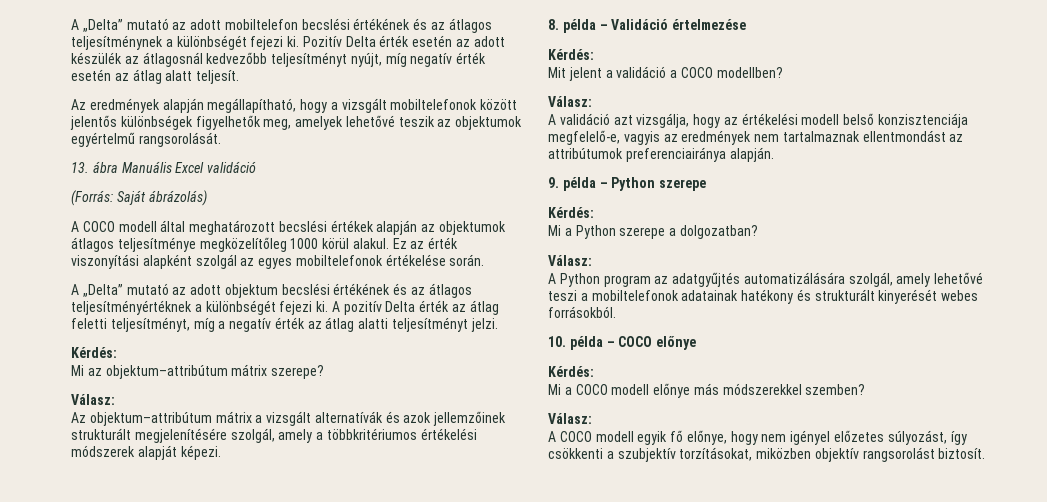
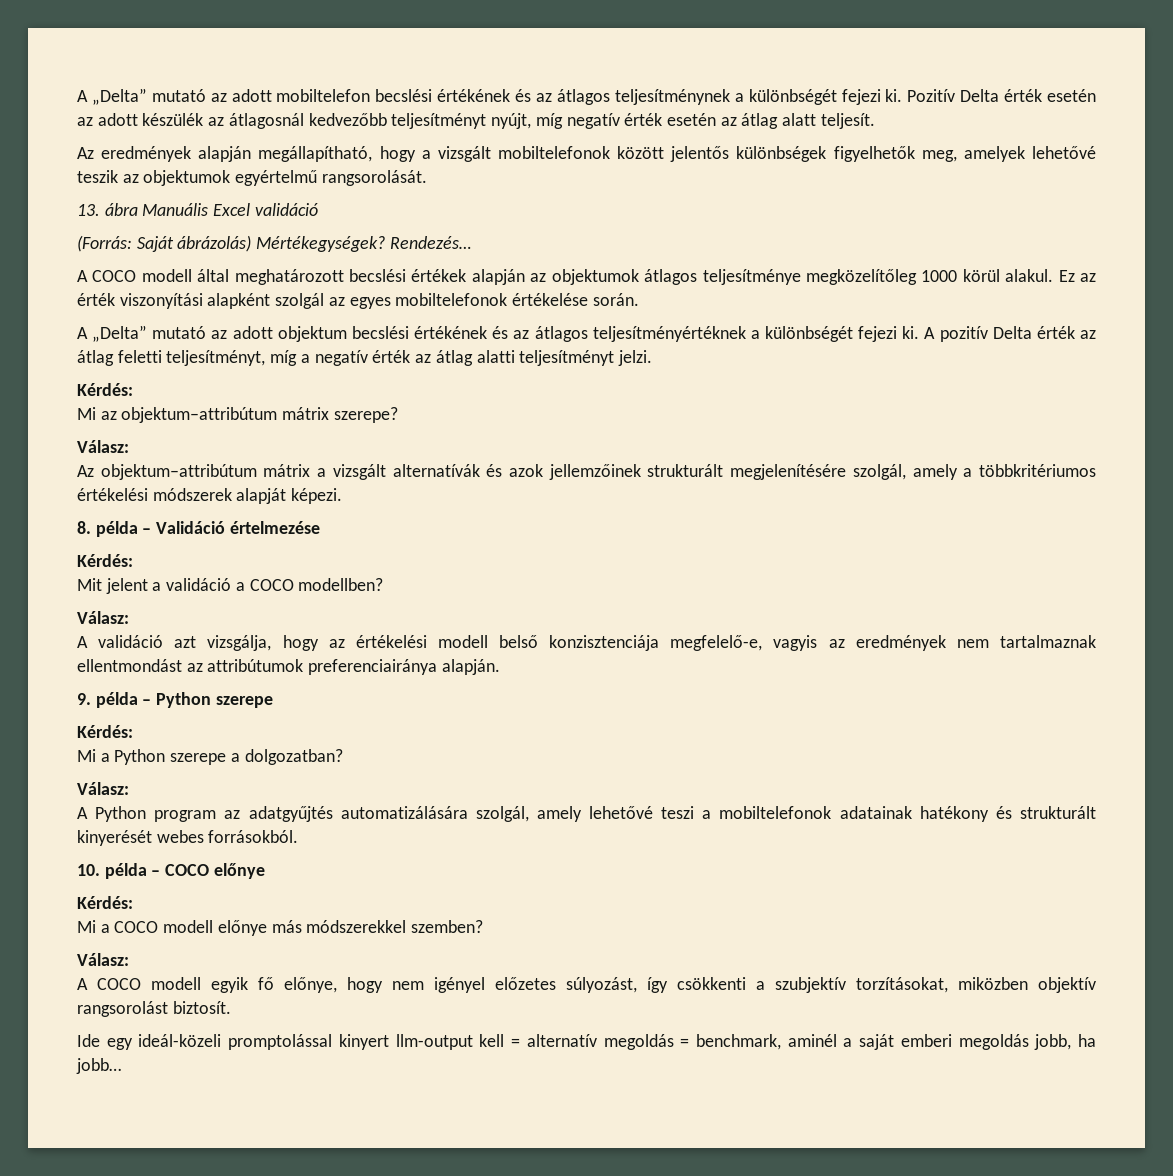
(207, 198) none -> [256,236,471,252] Mértékegységek? Rendezés…
(986, 453) none -> [77,1034,1096,1050] [76,1058,121,1074] // Ide egy ideál-közeli promptolással kinyert llm-output kell = alternatív megoldás = benchmark, aminél a saját emberi megoldás jobb, ha jobb…

